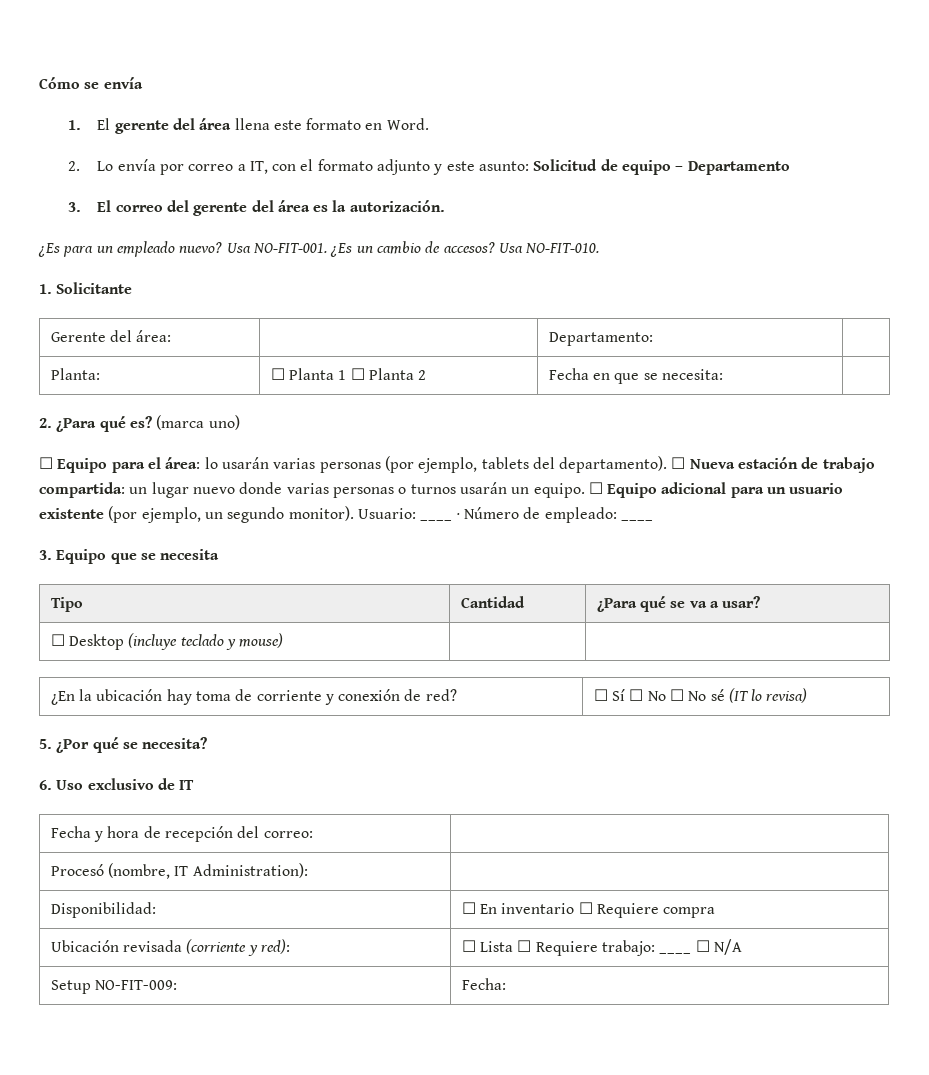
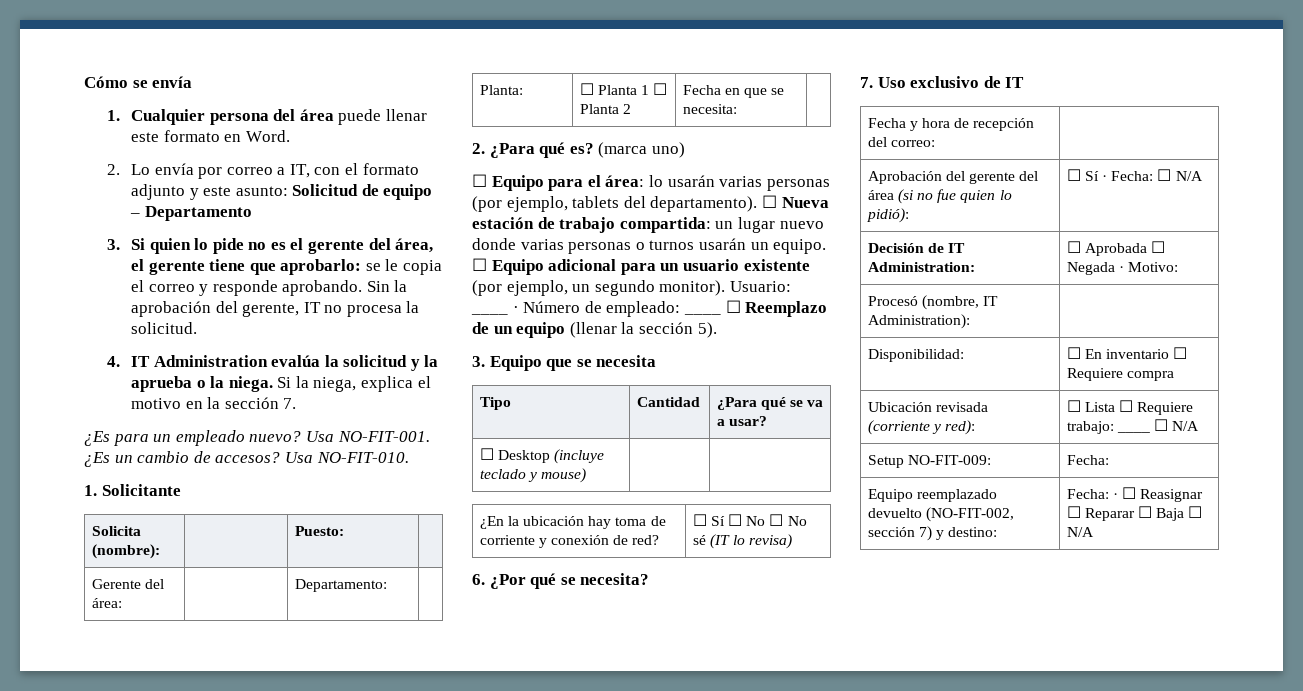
[97,118,270,134] El gerente del área llena -> [130,109,427,125] Cualquier persona del área puede llenar
[97,200,445,216] El correo del gerente del área es la autorización. -> [130,238,434,254] [130,259,443,275] [130,280,408,296] [130,301,420,317] [130,322,197,334] [107,355,439,371] [130,376,431,392] [130,397,297,409] Si quien lo pide no es el gerente del área, el gerente tiene que aprobarlo: se le copia el correo y responde aprobando. Sin la aprobación del gerente, IT no procesa la solicitud. // 4. IT Administration evalúa la solicitud y la aprueba o la niega. Si la niega, explica el motivo en la sección 7.
(133, 288) none -> [91,526,141,536] [91,544,160,559] [294,526,344,536] // Solicita (nombre): | | Puesto: |
(653, 520) none -> [725,300,828,317] [472,322,717,338] ☐ Reemplazo de un equipo (llenar la sección 5).
[39,739,52,749] 5. -> [472,574,485,585] 6.
[39,780,52,790] 6. -> [860,77,873,88] 7.
(313, 834) none -> [867,171,1039,184] [867,189,1012,204] [866,208,909,223] [1066,169,1203,181] [867,243,966,253] [867,262,975,272] [1066,241,1166,256] [1066,262,1179,275] // Aprobación del gerente del área (si no fue quien lo pidió): | ☐ Sí · Fecha: ☐ N/A // Decisión de IT Administration: | ☐ Aprobada ☐ Negada · Motivo:
(506, 984) none -> [867,489,997,502] [867,507,1014,522] [867,526,998,541] [1066,487,1204,502] [1066,506,1203,521] [1066,527,1094,537] // Equipo reemplazado devuelto (NO-FIT-002, sección 7) y destino: | Fecha: · ☐ Reasignar ☐ Reparar ☐ Baja ☐ N/A

